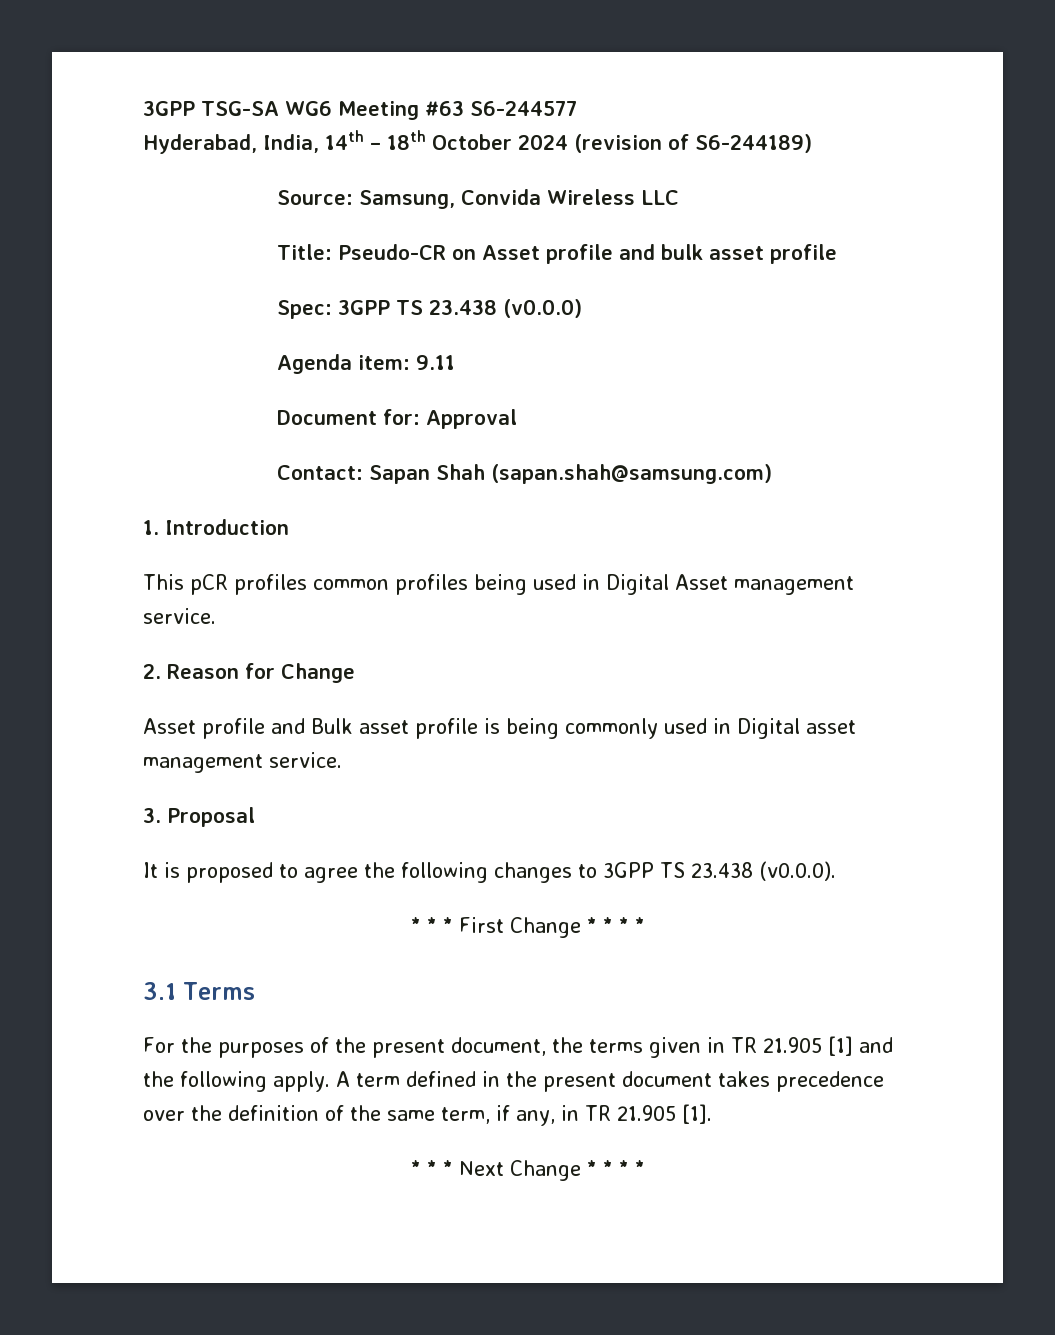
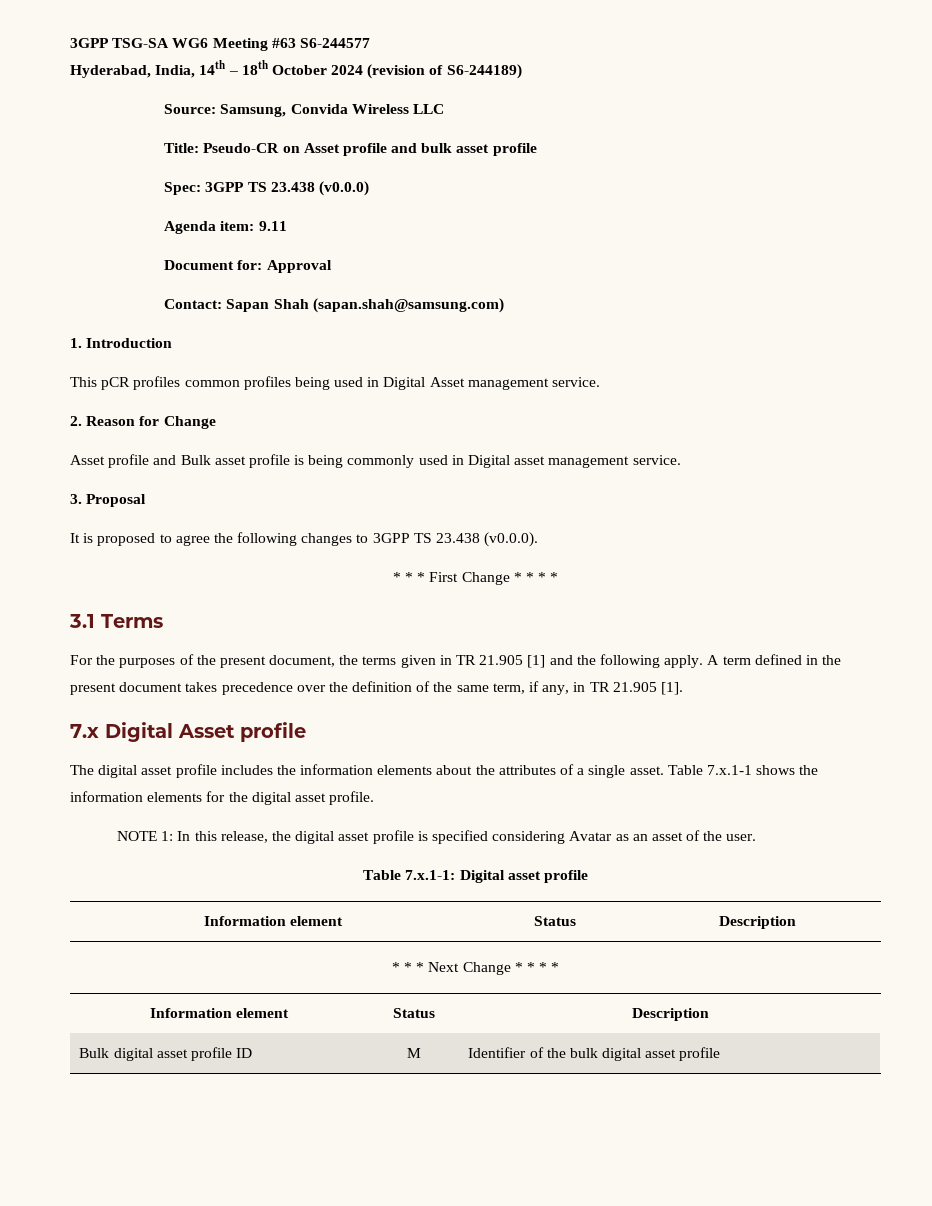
(712, 1114) none -> [70,722,306,742] [70,764,819,778] [70,791,375,805] [117,830,757,844] [363,870,588,883] [203,916,344,926] [533,916,576,926] [718,916,796,929] // 7.x Digital Asset profile // The digital asset profile includes the information elements about the attributes of a single asset. Table 7.x.1-1 shows the information elements for the digital asset profile. // NOTE 1: In this release, the digital asset profile is specified considering Avatar as an asset of the user. // Table 7.x.1-1: Digital asset profile // Information element | Status | Description
(645, 1168) none -> [149,1008,290,1018] [392,1008,435,1018] [631,1008,709,1021] [79,1047,253,1061] [406,1048,421,1058] [468,1047,721,1061] // Information element | Status | Description // Bulk digital asset profile ID | M | Identifier of the bulk digital asset profile

